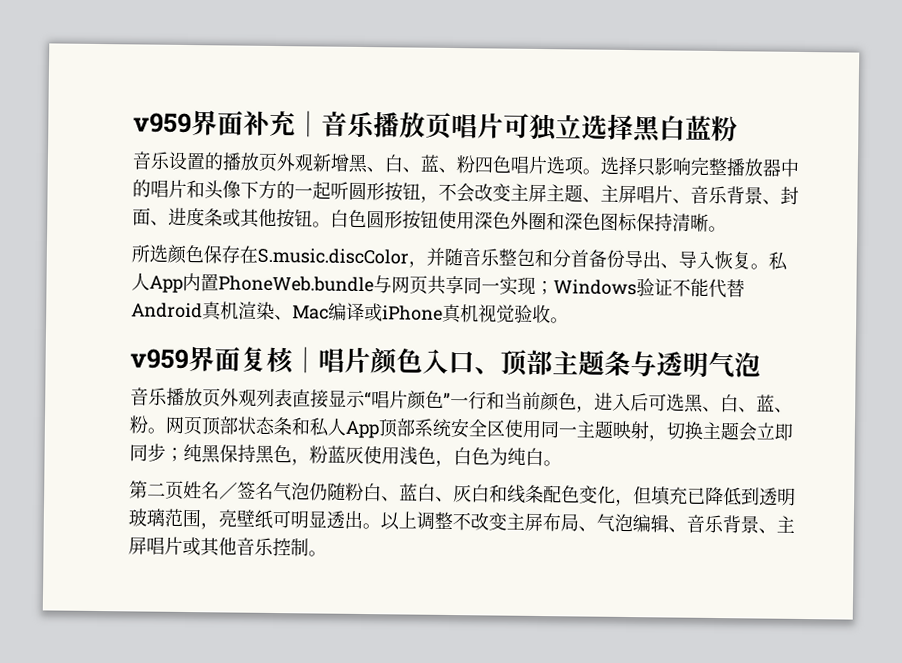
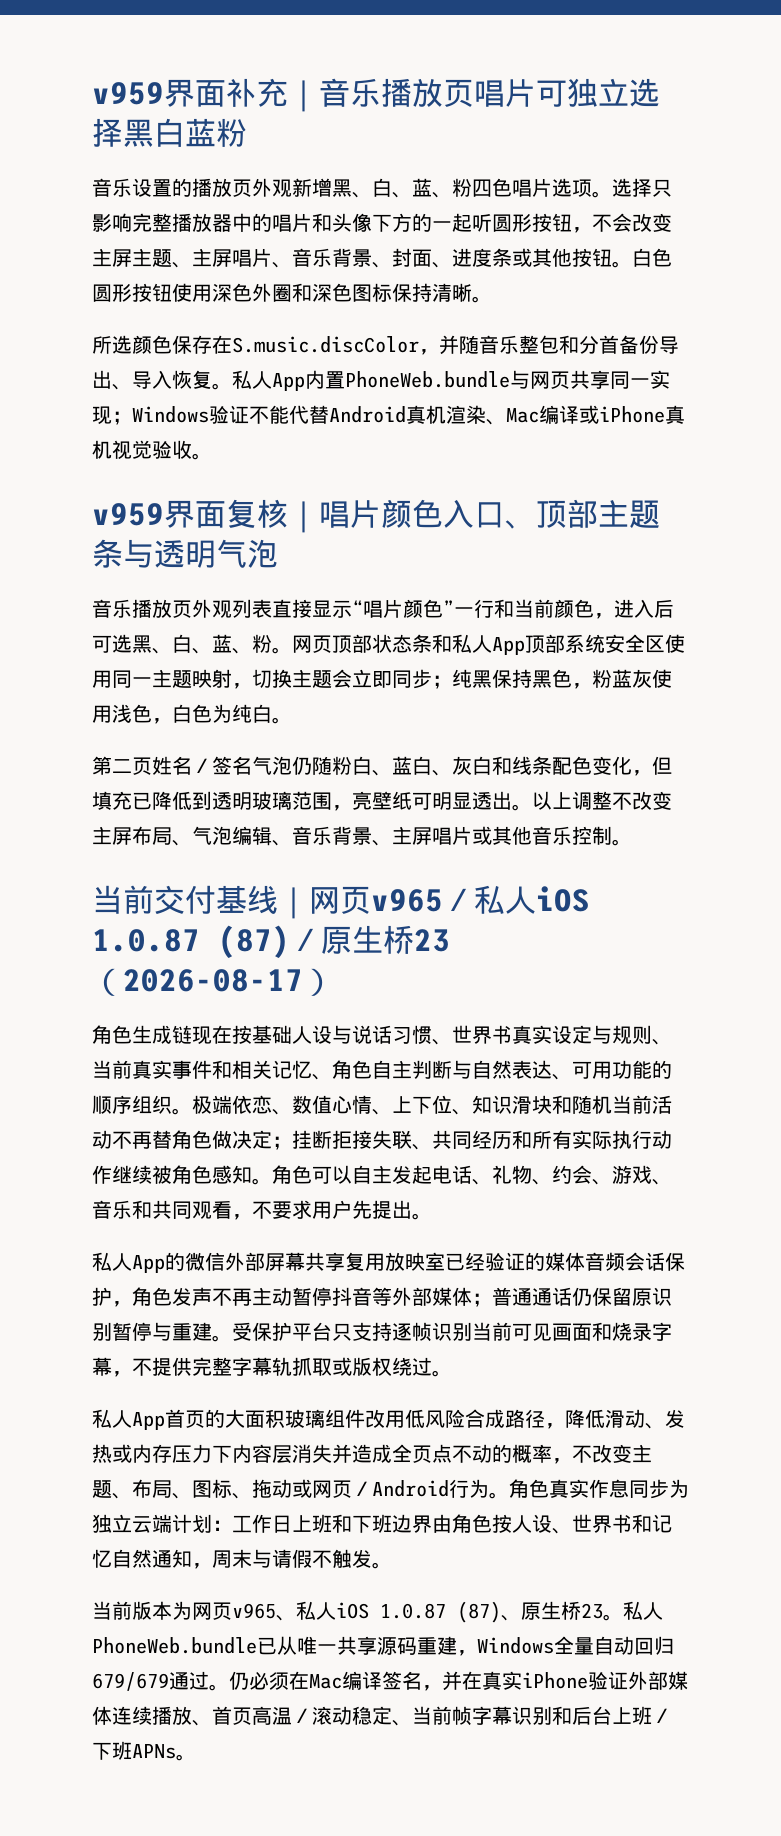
(327, 553) none -> [92,885,590,919] [92,925,450,959] [92,968,334,996] [92,1025,672,1045] [92,1060,672,1080] [92,1095,672,1115] [92,1130,672,1150] [92,1165,672,1185] [92,1200,432,1220] [92,1252,685,1273] [92,1287,672,1307] [92,1322,672,1342] [92,1357,452,1377] [92,1409,685,1430] [92,1444,652,1464] [92,1479,689,1499] [92,1514,672,1534] [92,1549,392,1569] [92,1601,663,1623] [92,1636,674,1656] [92,1671,688,1691] [92,1706,672,1726] [92,1741,196,1761] // 当前交付基线｜网页v965／私人iOS 1.0.87 (87)／原生桥23（2026-08-17） // 角色生成链现在按基础人设与说话习惯、世界书真实设定与规则、当前真实事件和相关记忆、角色自主判断与自然表达、可用功能的顺序组织。极端依恋、数值心情、上下位、知识滑块和随机当前活动不再替角色做决定；挂断拒接失联、共同经历和所有实际执行动作继续被角色感知。角色可以自主发起电话、礼物、约会、游戏、音乐和共同观看，不要求用户先提出。 // 私人App的微信外部屏幕共享复用放映室已经验证的媒体音频会话保护，角色发声不再主动暂停抖音等外部媒体；普通通话仍保留原识别暂停与重建。受保护平台只支持逐帧识别当前可见画面和烧录字幕，不提供完整字幕轨抓取或版权绕过。 // 私人App首页的大面积玻璃组件改用低风险合成路径，降低滑动、发热或内存压力下内容层消失并造成全页点不动的概率，不改变主题、布局、图标、拖动或网页／Android行为。角色真实作息同步为独立云端计划：工作日上班和下班边界由角色按人设、世界书和记忆自然通知，周末与请假不触发。 // 当前版本为网页v965、私人iOS 1.0.87 (87)、原生桥23。私人PhoneWeb.bundle已从唯一共享源码重建，Windows全量自动回归679/679通过。仍必须在Mac编译签名，并在真实iPhone验证外部媒体连续播放、首页高温／滚动稳定、当前帧字幕识别和后台上班／下班APNs。

